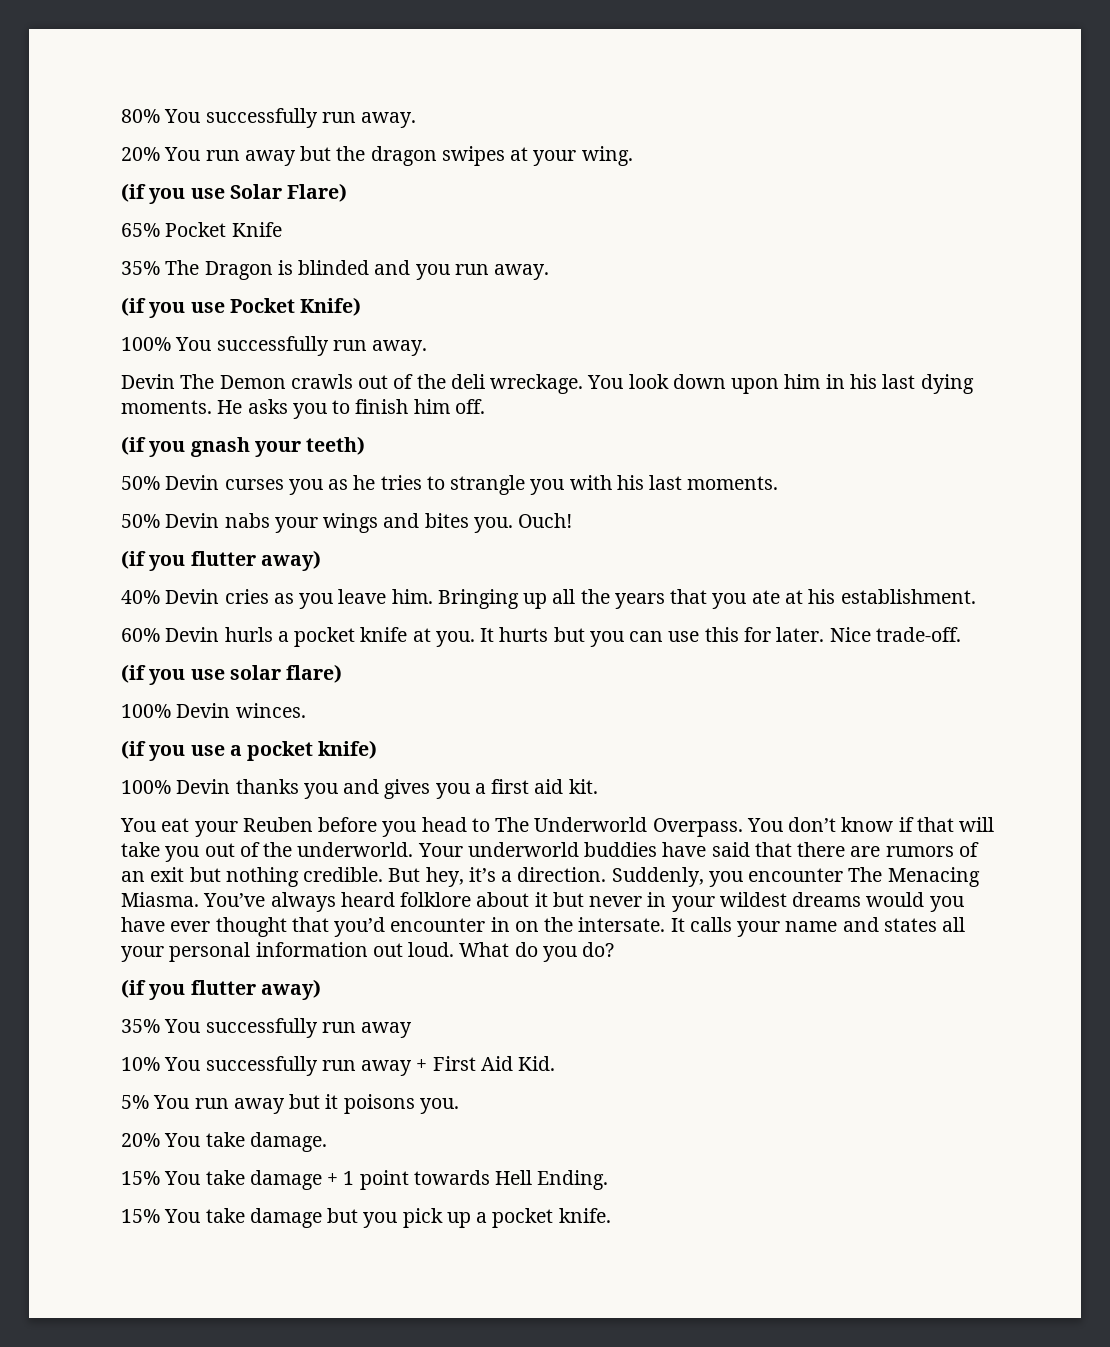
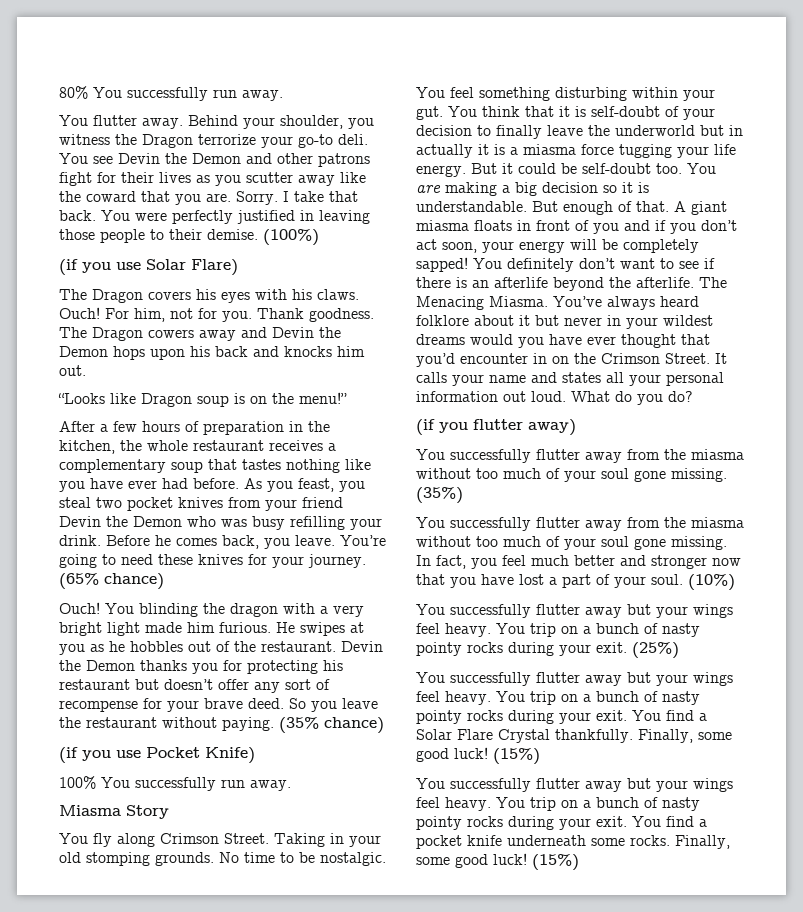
[121,146,633,166] 20% You run away but the dragon swipes at your wing. -> [59,115,374,129] [59,134,368,148] [59,153,370,167] [59,172,366,186] [59,191,358,205] [59,210,370,224] [59,229,319,246] You flutter away. Behind your shoulder, you witness the Dragon terrorize your go-to deli. You see Devin the Demon and other patrons fight for their lives as you scutter away like the coward that you are. Sorry. I take that back. You were perfectly justified in leaving those people to their demise. (100%)
[121,222,282,237] [121,260,550,280] 65% Pocket Knife // 35% The Dragon is blinded and you run away. -> [59,289,359,303] [59,307,374,322] [59,327,341,341] [59,346,365,360] [59,365,86,376] [58,392,347,407] [59,421,330,435] [59,440,336,454] [59,459,371,473] [59,478,365,492] [59,497,343,511] [59,516,382,530] [59,535,386,549] [59,554,366,568] [59,573,164,590] [59,602,364,617] [59,622,364,636] [59,641,383,655] [59,660,343,674] [59,679,330,693] [59,698,378,712] [59,717,384,734] The Dragon covers his eyes with his claws. Ouch! For him, not for you. Thank goodness. The Dragon cowers away and Devin the Demon hops upon his back and knocks him out. // “Looks like Dragon soup is on the menu!” // After a few hours of preparation in the kitchen, the whole restaurant receives a complementary soup that tastes nothing like you have ever had before. As you feast, you steal two pocket knives from your friend Devin the Demon who was busy refilling your drink. Before he comes back, you leave. You’re going to need these knives for your journey. (65% chance) // Ouch! You blinding the dragon with a very bright light made him furious. He swipes at you as he hobbles out of the restaurant. Devin the Demon thanks you for protecting his restaurant but doesn’t offer any sort of recompense for your brave deed. So you leave the restaurant without paying. (35% chance)
[121,374,974,394] [121,399,485,419] [121,436,366,457] [121,475,779,495] [121,513,573,533] [121,550,321,571] [121,589,976,609] [121,627,961,647] [121,664,343,685] [121,703,306,718] [121,740,378,761] [121,779,598,799] [120,817,995,837] [121,842,979,862] [121,867,844,887] Devin The Demon crawls out of the deli wreckage. You look down upon him in his last dying moments. He asks you to finish him off. // (if you gnash your teeth) // 50% Devin curses you as he tries to strangle you with his last moments. // 50% Devin nabs your wings and bites you. Ouch! // (if you flutter away) // 40% Devin cries as you leave him. Bringing up all the years that you ate at his establishment. // 60% Devin hurls a pocket knife at you. It hurts but you can use this for later. Nice trade-off. // (if you use solar flare) // 100% Devin winces. // (if you use a pocket knife) // 100% Devin thanks you and gives you a first aid kit. // You eat your Reuben before you head to The Underworld Overpass. You don’t know if that will take you out of the underworld. Your underworld buddies have said that there are rumors of an exit but nothing credible. But hey, it’s a direction. Suddenly, you encounter -> [59,805,169,819] [59,833,381,847] [59,852,386,866] [416,87,715,101] [416,106,715,120] [416,125,743,139] [416,144,736,158] [416,163,716,177] [416,182,649,196] [416,201,727,215] [416,220,737,234] [416,239,699,253] [416,257,715,272] [416,277,694,291] Miasma Story // You fly along Crimson Street. Taking in your old stomping grounds. No time to be nostalgic. You feel something disturbing within your gut. You think that it is self-doubt of your decision to finally leave the underworld but in actually it is a miasma force tugging your life energy. But it could be self-doubt too. You are making a big decision so it is understandable. But enough of that. A giant miasma floats in front of you and if you don’t act soon, your energy will be completely sapped! You definitely don’t want to see if there is an afterlife beyond the afterlife.
[578,917,666,932] intersate. -> [601,353,710,364] Crimson Street.
[121,1018,413,1038] [121,1056,556,1076] [121,1094,459,1114] [121,1132,327,1152] [121,1170,609,1190] [121,1208,611,1228] 35% You successfully run away // 10% You successfully run away + First Aid Kid. // 5% You run away but it poisons you. // 20% You take damage. // 15% You take damage + 1 point towards Hell Ending. // 15% You take damage but you pick up a pocket knife. -> [416,449,744,463] [416,468,727,482] [416,487,463,504] [416,517,744,531] [416,536,727,550] [416,555,741,569] [416,574,735,591] [416,604,733,618] [416,623,700,637] [416,642,679,659] [416,672,733,686] [416,691,700,705] [416,710,707,724] [416,729,732,743] [416,747,540,765] [416,778,733,792] [416,797,700,811] [416,816,707,830] [416,835,730,849] [416,853,579,871] You successfully flutter away from the miasma without too much of your soul gone missing. (35%) // You successfully flutter away from the miasma without too much of your soul gone missing. In fact, you feel much better and stronger now that you have lost a part of your soul. (10%) // You successfully flutter away but your wings feel heavy. You trip on a bunch of nasty pointy rocks during your exit. (25%) // You successfully flutter away but your wings feel heavy. You trip on a bunch of nasty pointy rocks during your exit. You find a Solar Flare Crystal thankfully. Finally, some good luck! (15%) // You successfully flutter away but your wings feel heavy. You trip on a bunch of nasty pointy rocks during your exit. You find a pocket knife underneath some rocks. Finally, some good luck! (15%)

